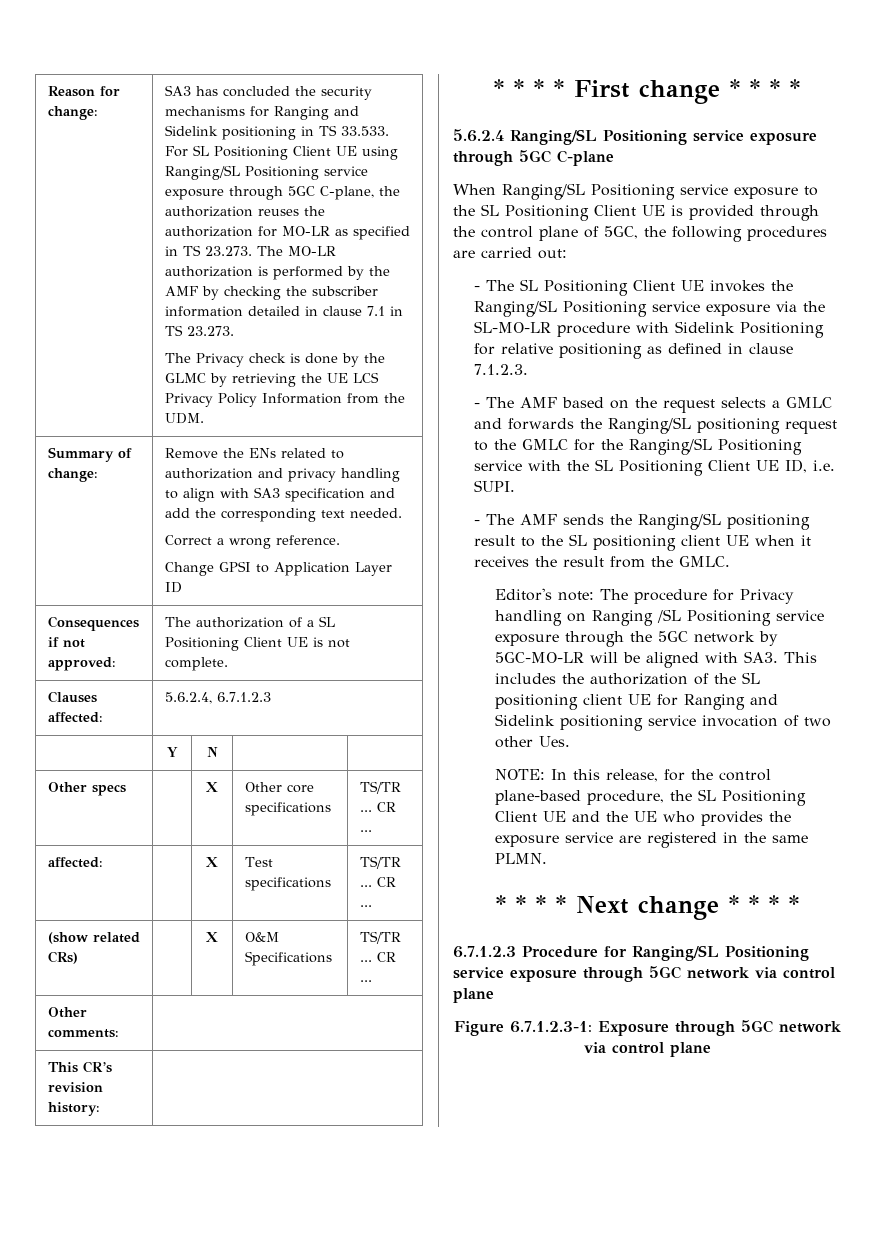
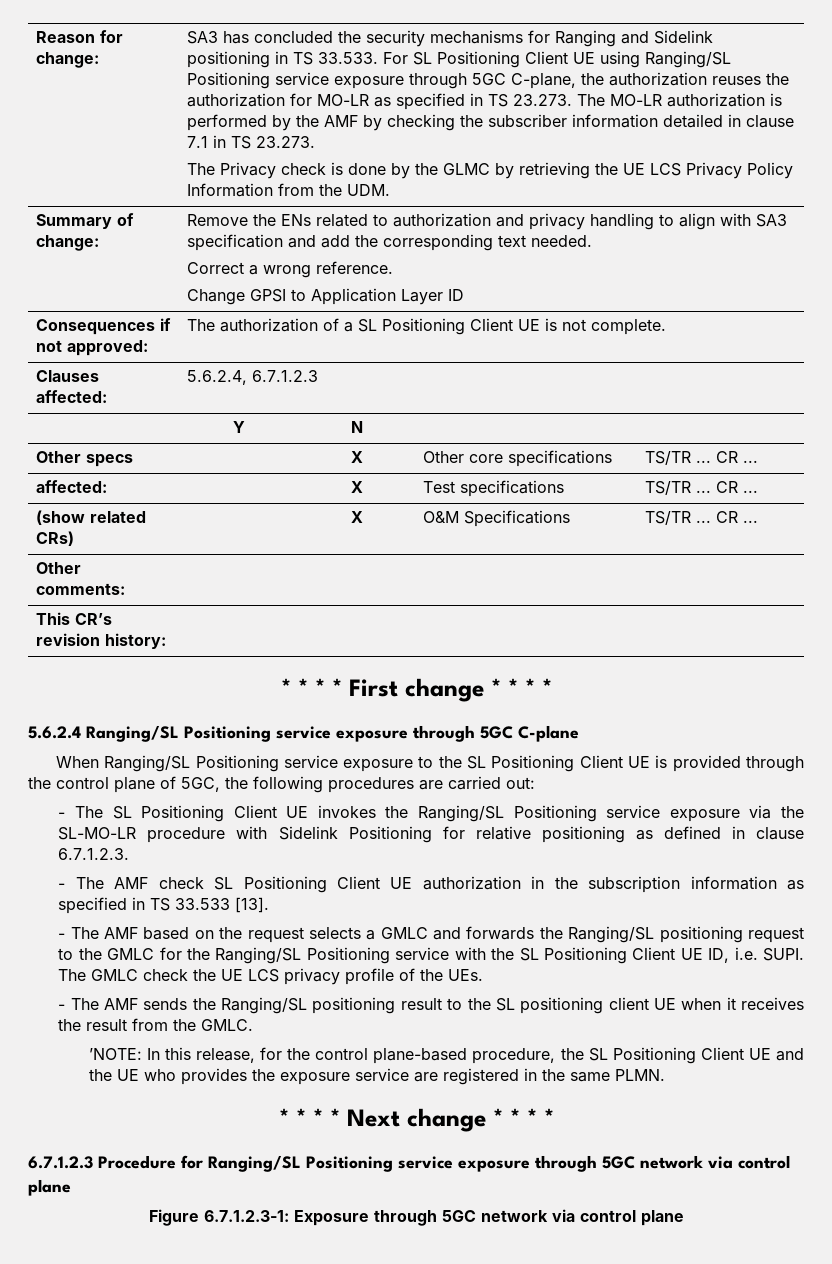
[473,364,528,375] 7.1.2.3. -> [58,848,130,860] [58,876,804,893] [58,897,270,914] 6.7.1.2.3. // - The AMF check SL Positioning Client UE authorization in the subscription information as specified in TS 33.533 [13].
(515, 486) none -> [58,968,484,985] The GMLC check the UE LCS privacy profile of the UEs.
[494,588,794,604] [494,609,824,626] [494,631,778,647] [494,651,817,668] [494,672,760,685] [494,694,778,710] [494,714,831,731] [494,736,570,748] [494,769,545,780] Editor's note: The procedure for Privacy handling on Ranging /SL Positioning service exposure through the 5GC network by 5GC-MO-LR will be aligned with SA3. This includes the authorization of the SL positioning client UE for Ranging and Sidelink positioning service invocation of two other Ues. // NOTE: -> [88,1048,142,1060] ’NOTE:

